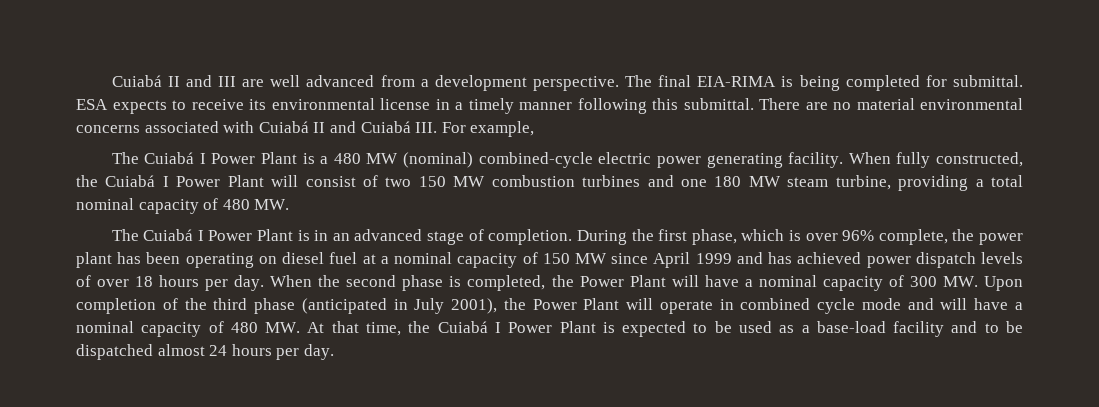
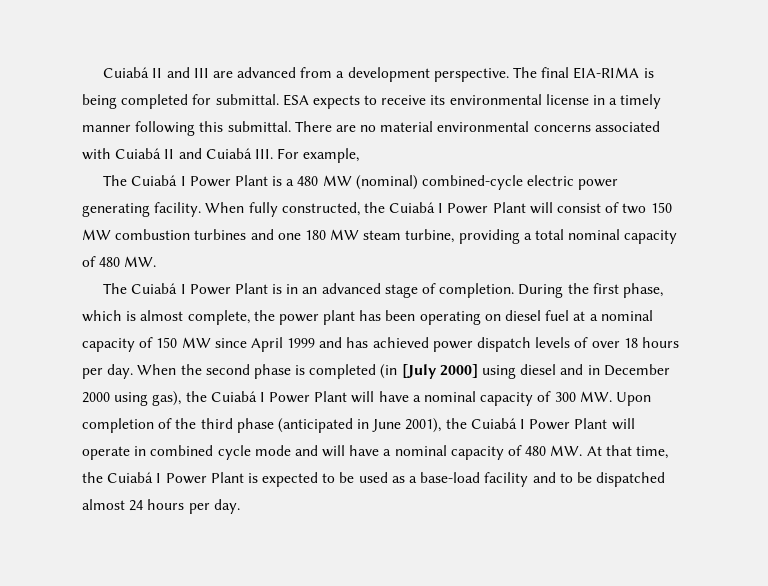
[270,75,301,87] well -> (233, 74) none
[805,230,875,241] over 96% -> [140,310,184,321] almost
[467,275,574,291] completed, the -> [309,364,670,379] [82,391,265,406] completed (in [July 2000] using diesel and in December 2000 using gas), the Cuiabá I
[414,298,445,314] July -> [372,419,402,432] June
(526, 304) none -> [470,418,526,429] Cuiabá I

